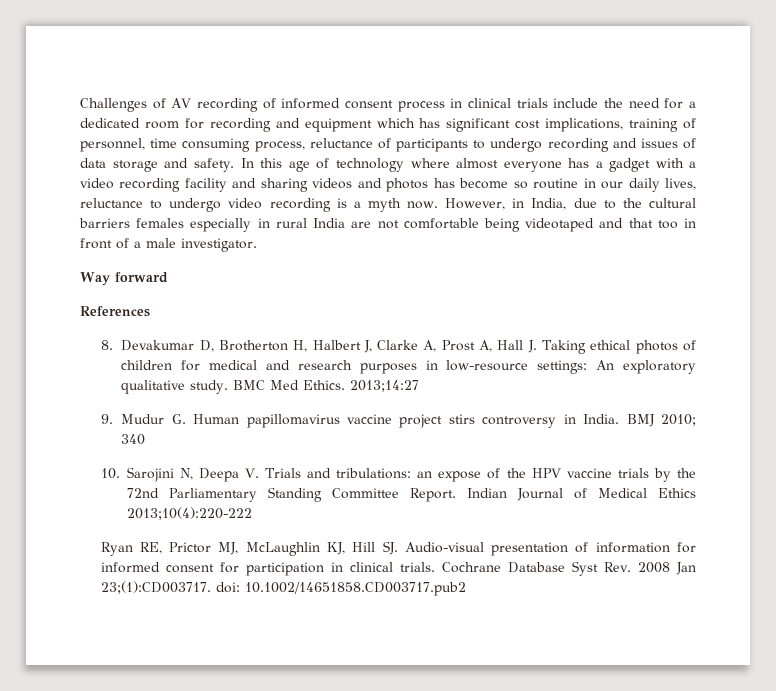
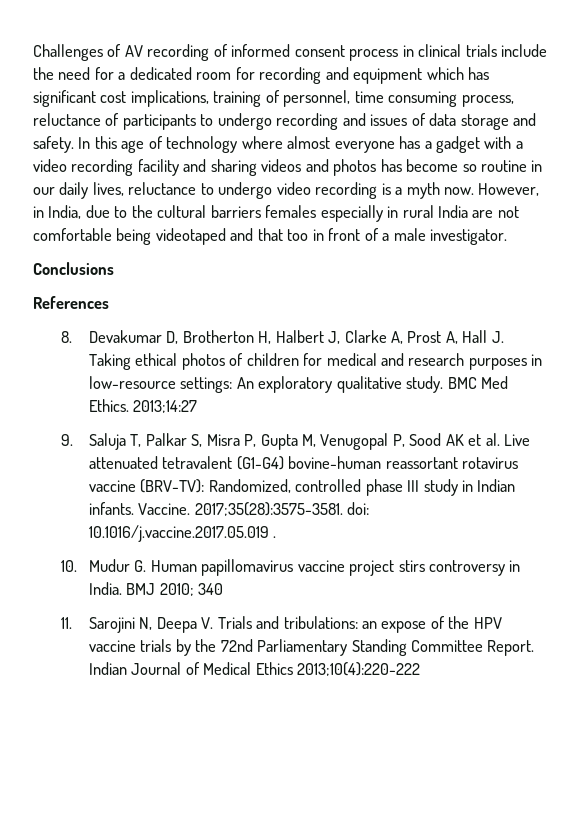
[80,272,168,286] Way forward -> [33,262,114,275] Conclusions
(113, 419) none -> [88,433,531,450] [88,456,519,470] [88,479,516,496] [88,502,370,516] [88,525,277,542] [60,560,77,572] Saluja T, Palkar S, Misra P, Gupta M, Venugopal P, Sood AK et al. Live attenuated tetravalent (G1-G4) bovine-human reassortant rotavirus vaccine (BRV-TV): Randomized, controlled phase III study in Indian infants. Vaccine. 2017;35(28):3575-3581. doi: 10.1016/j.vaccine.2017.05.019 . // 10.
[100,468,120,479] 10. -> [60,617,72,629] 11.
[100,541,696,556] [100,561,696,576] [100,581,466,596] // Ryan RE, Prictor MJ, McLaughlin KJ, Hill SJ. Audio-visual presentation of information for informed consent for participation in clinical trials. Cochrane Database Syst Rev. 2008 Jan 23;(1):CD003717. doi: 10.1002/14651858.CD003717.pub2 -> (421, 669) none

